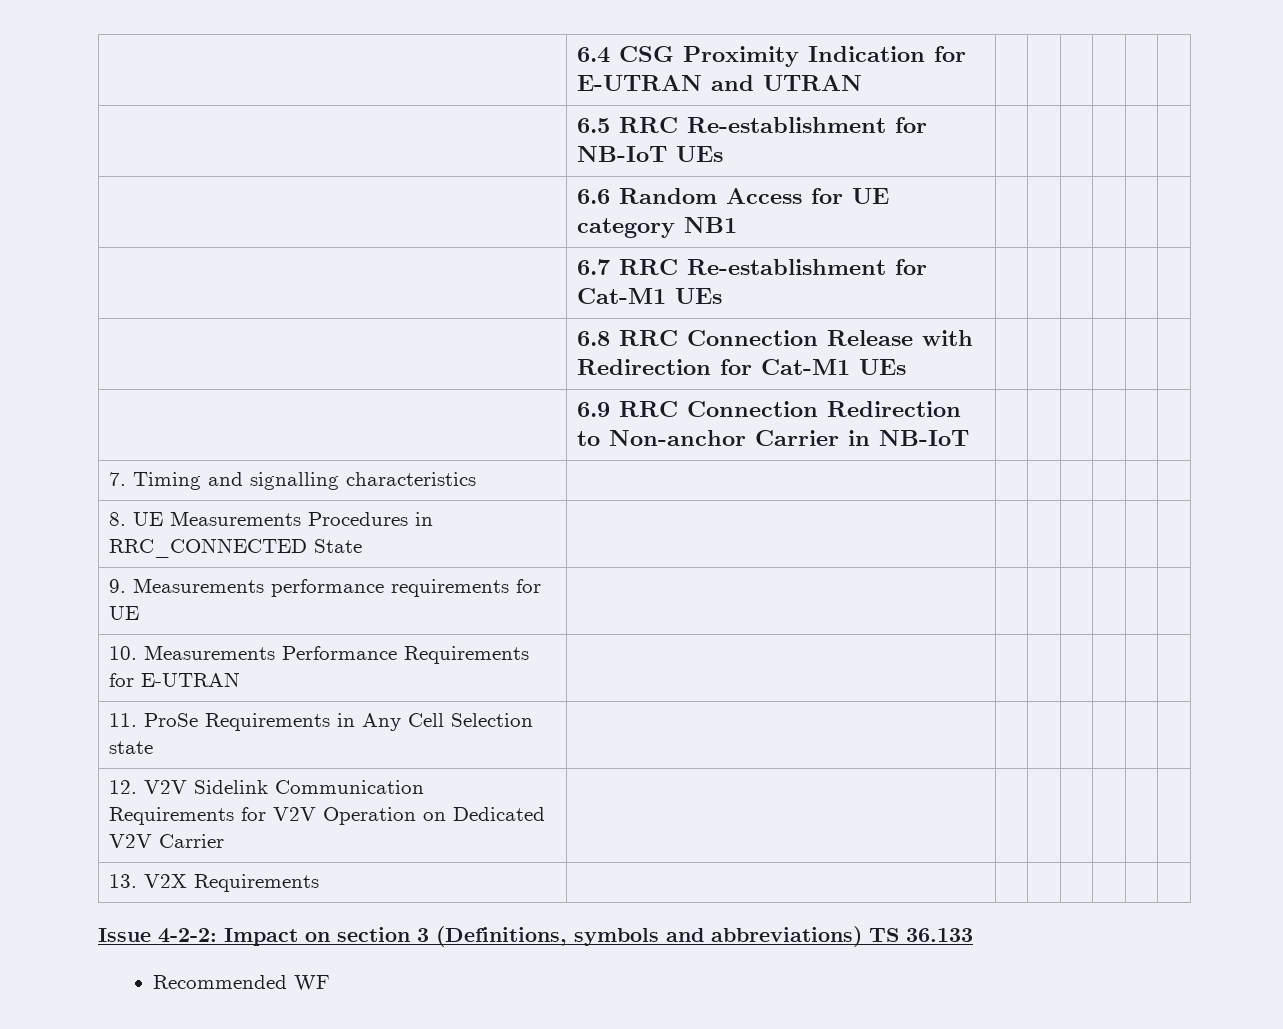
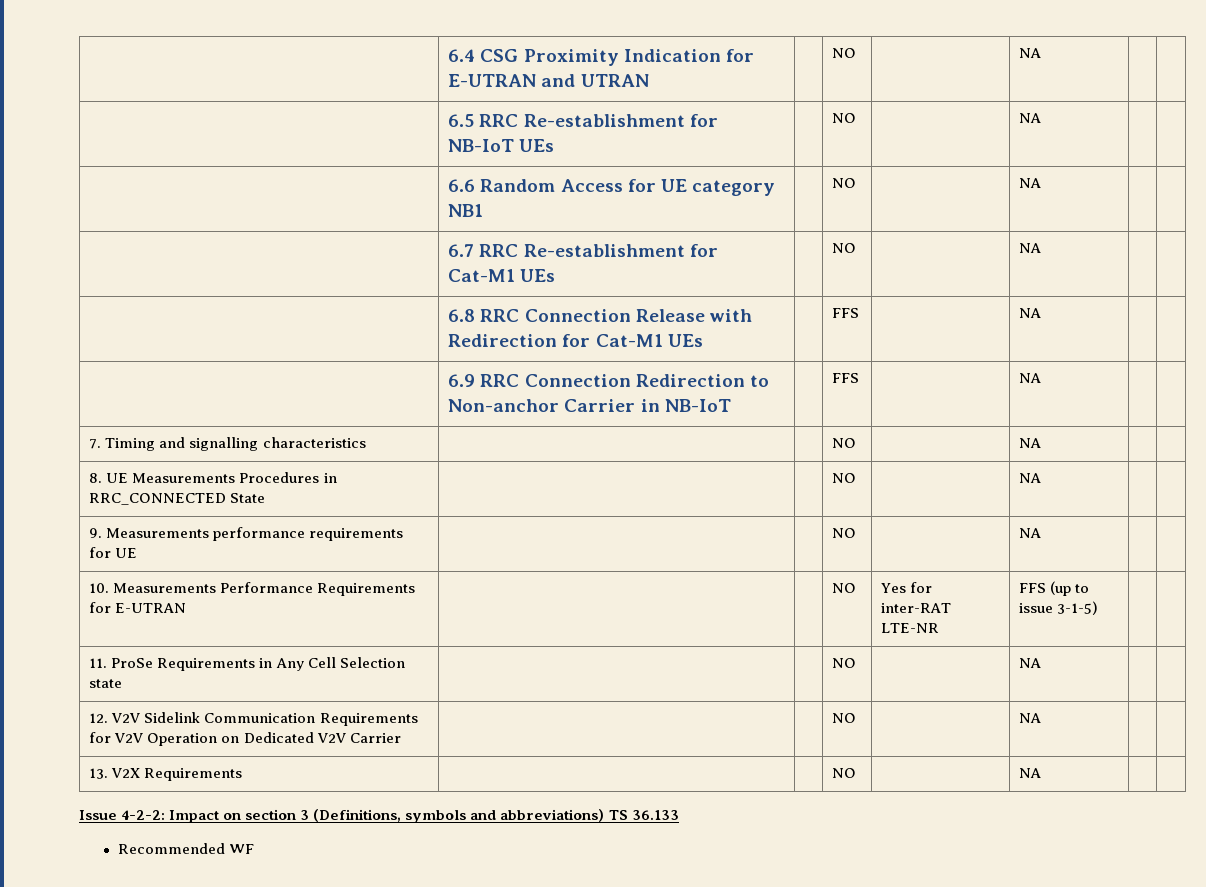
(863, 83) | | -> [832,48,857,58] [1019,48,1042,58] NO | | NA
(724, 154) | | -> [832,113,857,123] [1019,113,1042,123] NO | | NA
(738, 225) | | -> [832,178,857,188] [1019,178,1042,188] NO | | NA
(723, 296) | | -> [832,243,857,253] [1019,243,1042,253] NO | | NA
(907, 367) | | -> [832,308,860,318] [1019,308,1042,318] FFS | | NA
(970, 438) | | -> [832,373,860,383] [1019,373,1042,383] FFS | | NA
(477, 479) | | -> [832,438,857,448] [1019,438,1042,448] NO | | NA
(363, 546) | | -> [832,473,857,483] [1019,473,1042,483] NO | | NA
(140, 613) | | -> [832,528,857,538] [1019,528,1042,538] NO | | NA
(241, 679) | | -> [832,583,857,593] [881,582,933,593] [881,603,952,613] [881,623,940,633] [1019,581,1090,596] [1019,601,1099,615] NO | Yes for inter-RAT LTE-NR | FFS (up to issue 3-1-5)
(154, 747) | | -> [832,658,857,668] [1019,658,1042,668] NO | | NA
(225, 841) | | -> [832,713,857,723] [1019,713,1042,723] NO | | NA
(320, 883) | | -> [832,768,857,778] [1019,768,1042,778] NO | | NA

